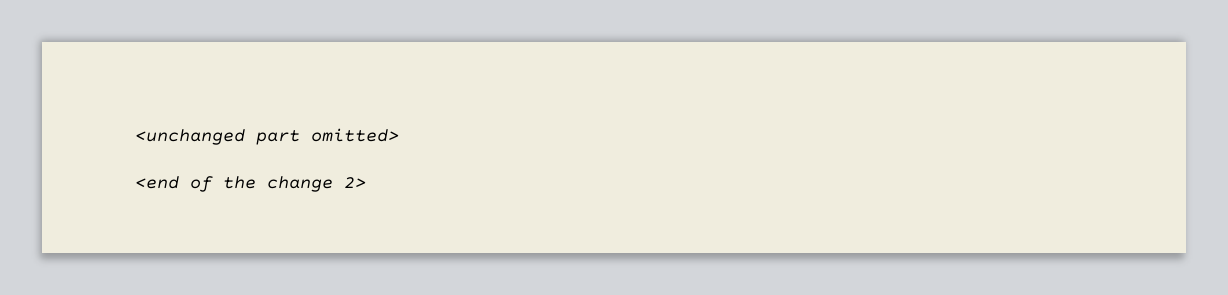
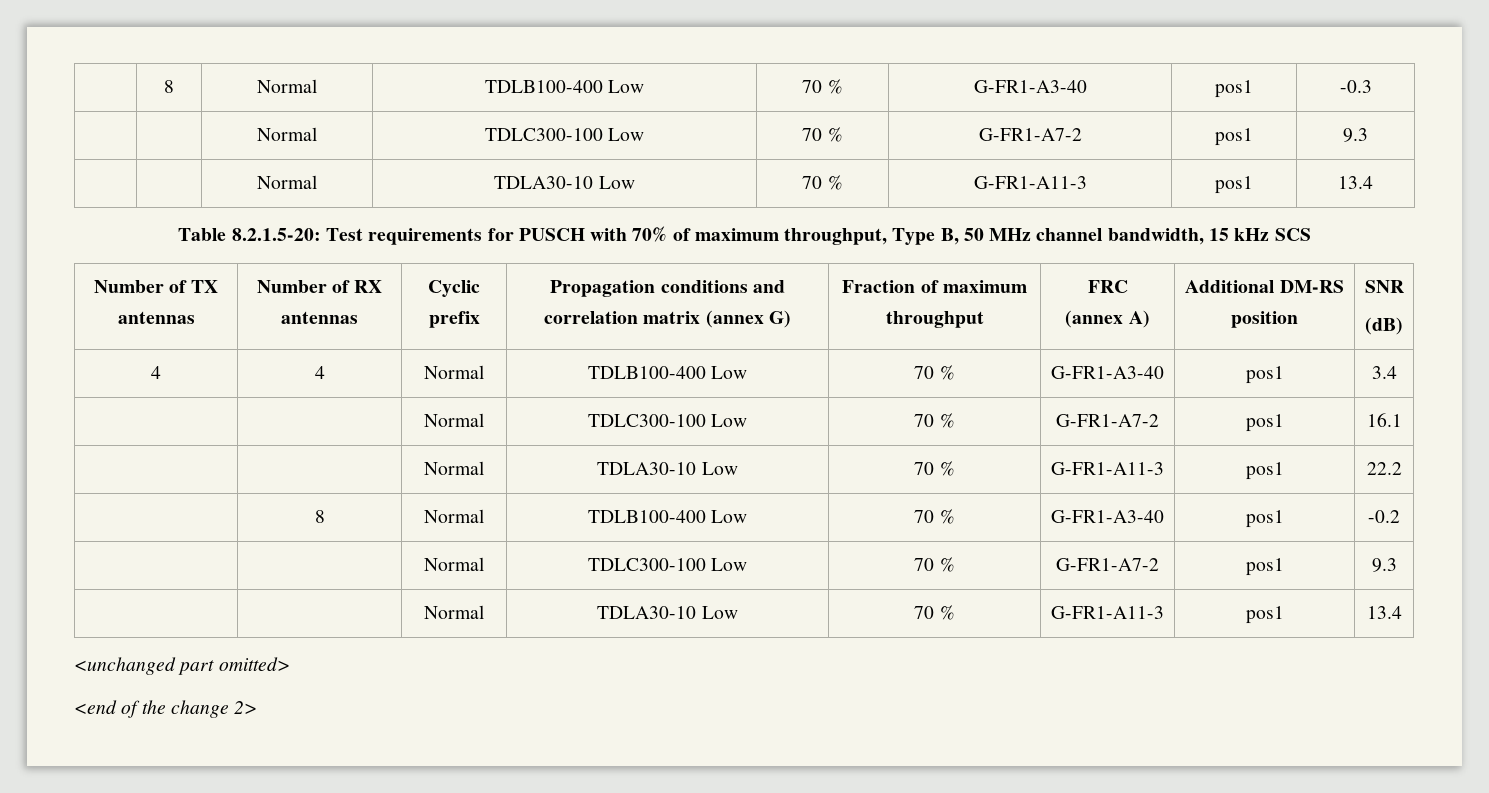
(135, 137) none -> [164,80,174,93] [257,79,317,93] [484,80,645,93] [802,79,843,94] [973,80,1087,93] [1215,80,1253,98] [1339,80,1372,93] [257,127,317,141] [484,128,645,141] [802,127,843,142] [978,128,1082,141] [1215,128,1253,146] [1343,128,1368,142] [257,175,317,189] [494,176,635,189] [802,175,843,190] [973,176,1087,189] [1215,176,1253,194] [1338,176,1373,189] [178,226,1311,245] [93,280,219,293] [117,311,195,324] [256,280,383,293] [281,311,358,324] [428,280,480,297] [428,311,480,328] [550,280,785,297] [544,310,791,328] [842,280,1027,293] [885,311,984,328] [1087,280,1128,293] [1065,310,1150,328] [1185,280,1344,293] [1231,311,1298,328] [1364,280,1404,293] [1365,317,1403,335] [151,366,161,379] [314,366,325,379] [424,365,484,379] [587,366,748,379] [914,365,955,380] [1051,366,1164,379] [1245,366,1284,384] [1371,366,1397,379] [424,413,484,427] [587,414,748,427] [914,413,955,428] [1056,414,1159,427] [1245,414,1284,432] [1366,413,1402,427] [424,461,484,475] [597,462,738,475] [914,461,955,476] [1051,462,1164,475] [1245,462,1284,480] [1366,462,1402,475] [314,510,325,523] [424,509,484,523] [587,510,748,523] [914,509,955,524] [1051,510,1164,523] [1245,510,1284,528] [1368,510,1400,523] [424,557,484,571] [587,558,748,571] [914,557,955,572] [1056,558,1159,571] [1245,558,1284,576] [1371,558,1397,572] [424,605,484,619] [597,606,738,619] [914,605,955,620] [1051,606,1164,619] [1245,606,1284,624] [1366,606,1402,619] | 8 | Normal | TDLB100-400 Low | 70 % | G-FR1-A3-40 | pos1 | -0.3 // | | Normal | TDLC300-100 Low | 70 % | G-FR1-A7-2 | pos1 | 9.3 // | | Normal | TDLA30-10 Low | 70 % | G-FR1-A11-3 | pos1 | 13.4 // Table 8.2.1.5-20: Test requirements for PUSCH with 70% of maximum throughput, Type B, 50 MHz channel bandwidth, 15 kHz SCS // Number of TX antennas | Number of RX antennas | Cyclic prefix | Propagation conditions and correlation matrix (annex G) | Fraction of maximum throughput | FRC // (annex A) | Additional DM-RS position | SNR // (dB) // 4 | 4 | Normal | TDLB100-400 Low | 70 % | G-FR1-A3-40 | pos1 | 3.4 // | | Normal | TDLC300-100 Low | 70 % | G-FR1-A7-2 | pos1 | 16.1 // | | Normal | TDLA30-10 Low | 70 % | G-FR1-A11-3 | pos1 | 22.2 // | 8 | Normal | TDLB100-400 Low | 70 % | G-FR1-A3-40 | pos1 | -0.2 // | | Normal | TDLC300-100 Low | 70 % | G-FR1-A7-2 | pos1 | 9.3 // | | Normal | TDLA30-10 Low | 70 % | G-FR1-A11-3 | pos1 | 13.4 //

